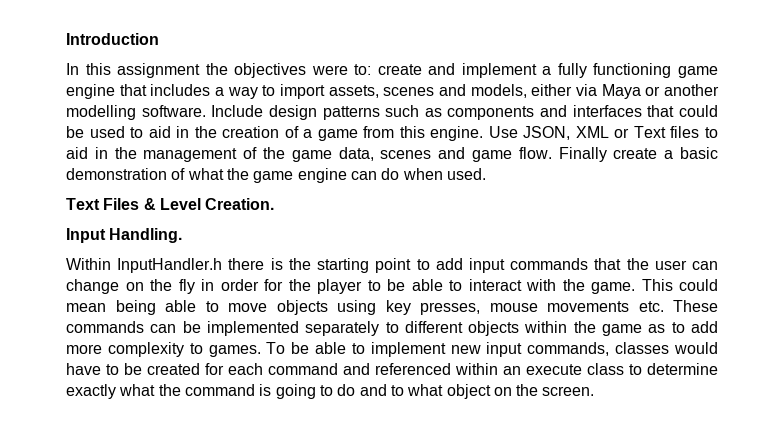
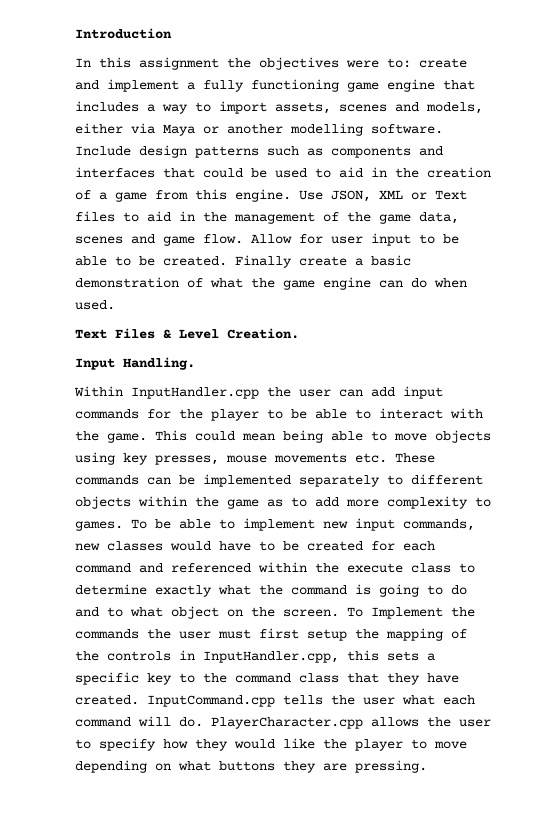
(552, 153) none -> [251,233,459,246] [75,256,227,266] Allow for user input to be able to be created.
[117,258,718,273] [66,279,259,294] InputHandler.h there is the starting point to add input commands that the user can change on the fly in order -> [131,386,443,399] [75,409,139,419] InputHandler.cpp the user can add input commands
(610, 349) none -> [75,543,100,551] new
[503,366,521,375] an -> [315,563,339,573] the
(595, 391) none -> [347,607,475,619] [75,628,467,641] [75,650,435,663] [75,672,459,685] [75,695,475,707] [75,716,491,729] [75,738,467,751] [75,760,427,773] To Implement the commands the user must first setup the mapping of the controls in InputHandler.cpp, this sets a specific key to the command class that they have created. InputCommand.cpp tells the user what each command will do. PlayerCharacter.cpp allows the user to specify how they would like the player to move depending on what buttons they are pressing.

